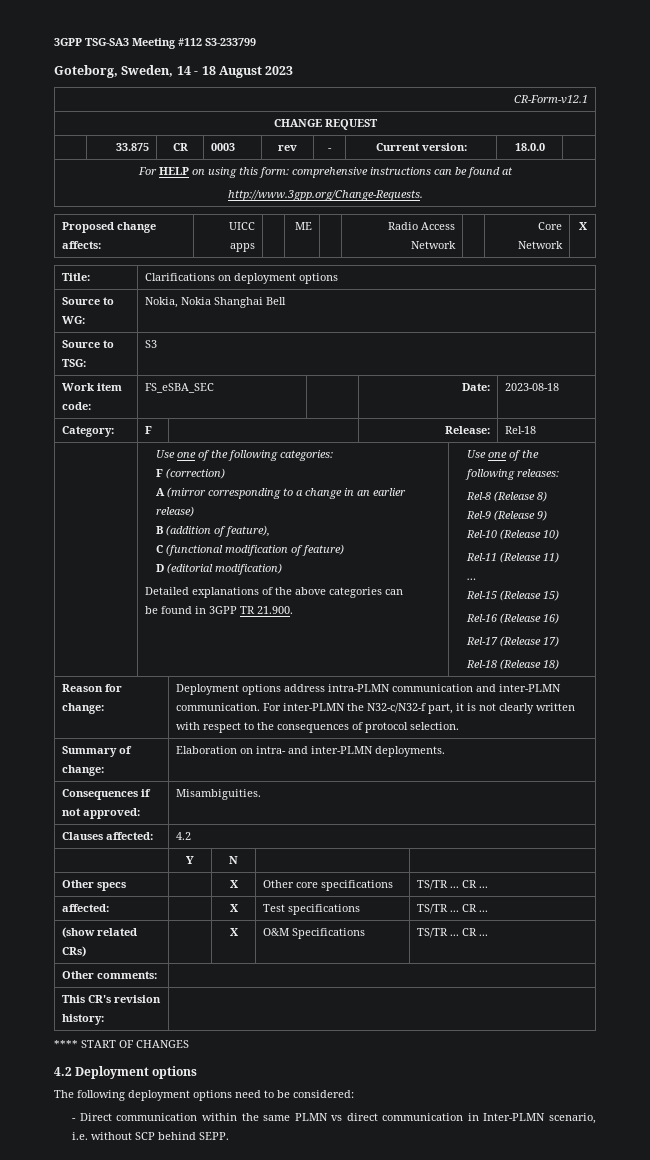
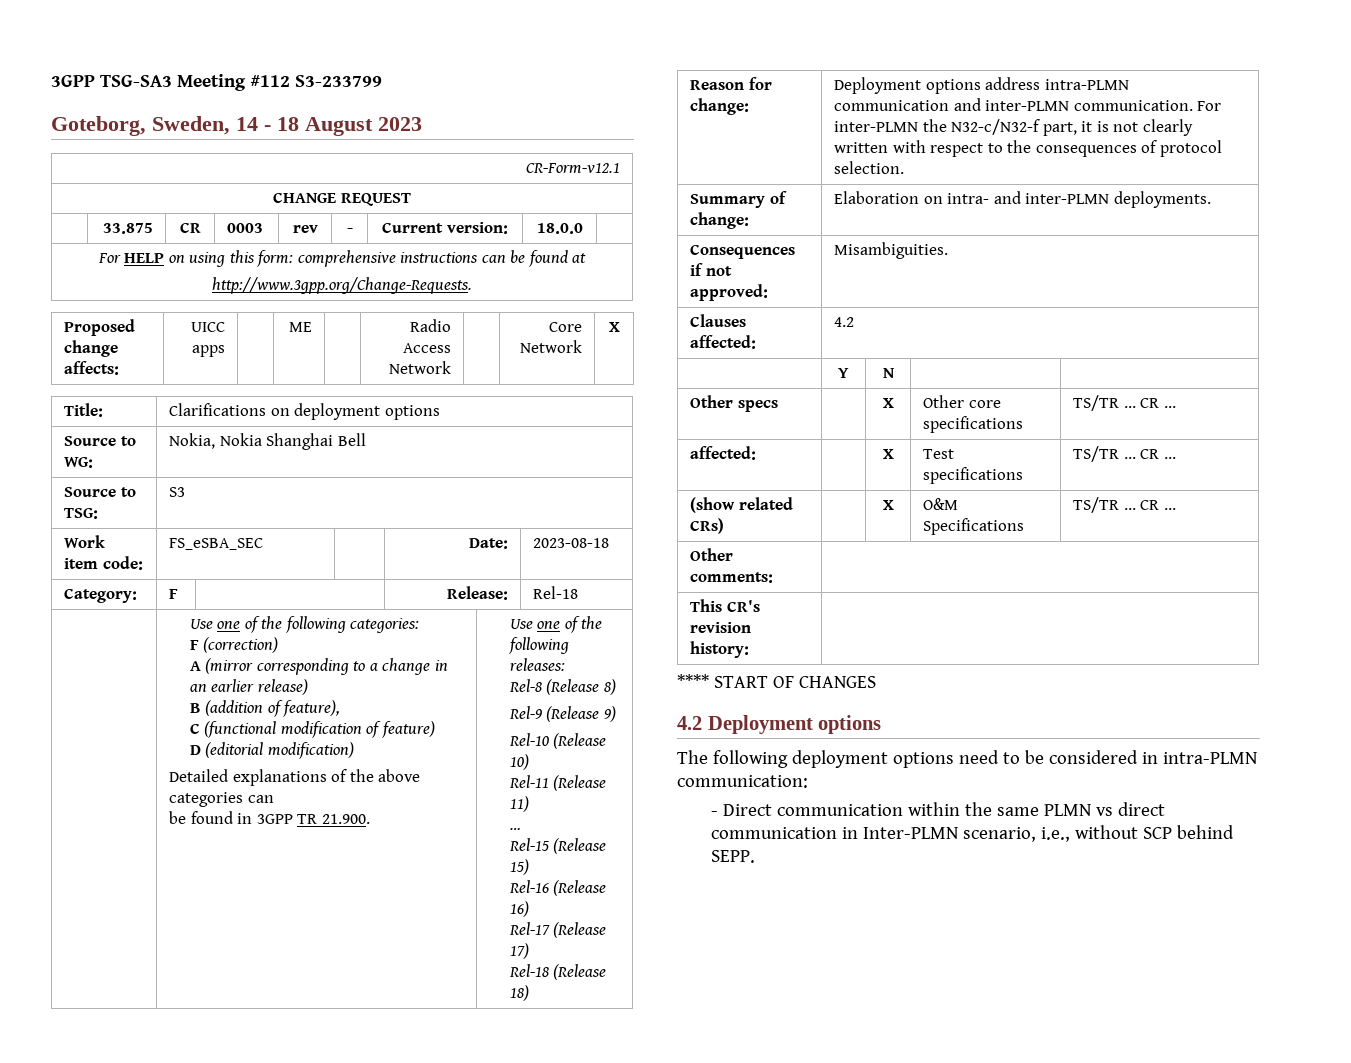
[293,1090,354,1098] considered: -> [1048,750,1257,764] [677,775,808,788] considered in intra-PLMN communication:
[72,1132,89,1140] i.e. -> [1041,827,1071,842] i.e.,

